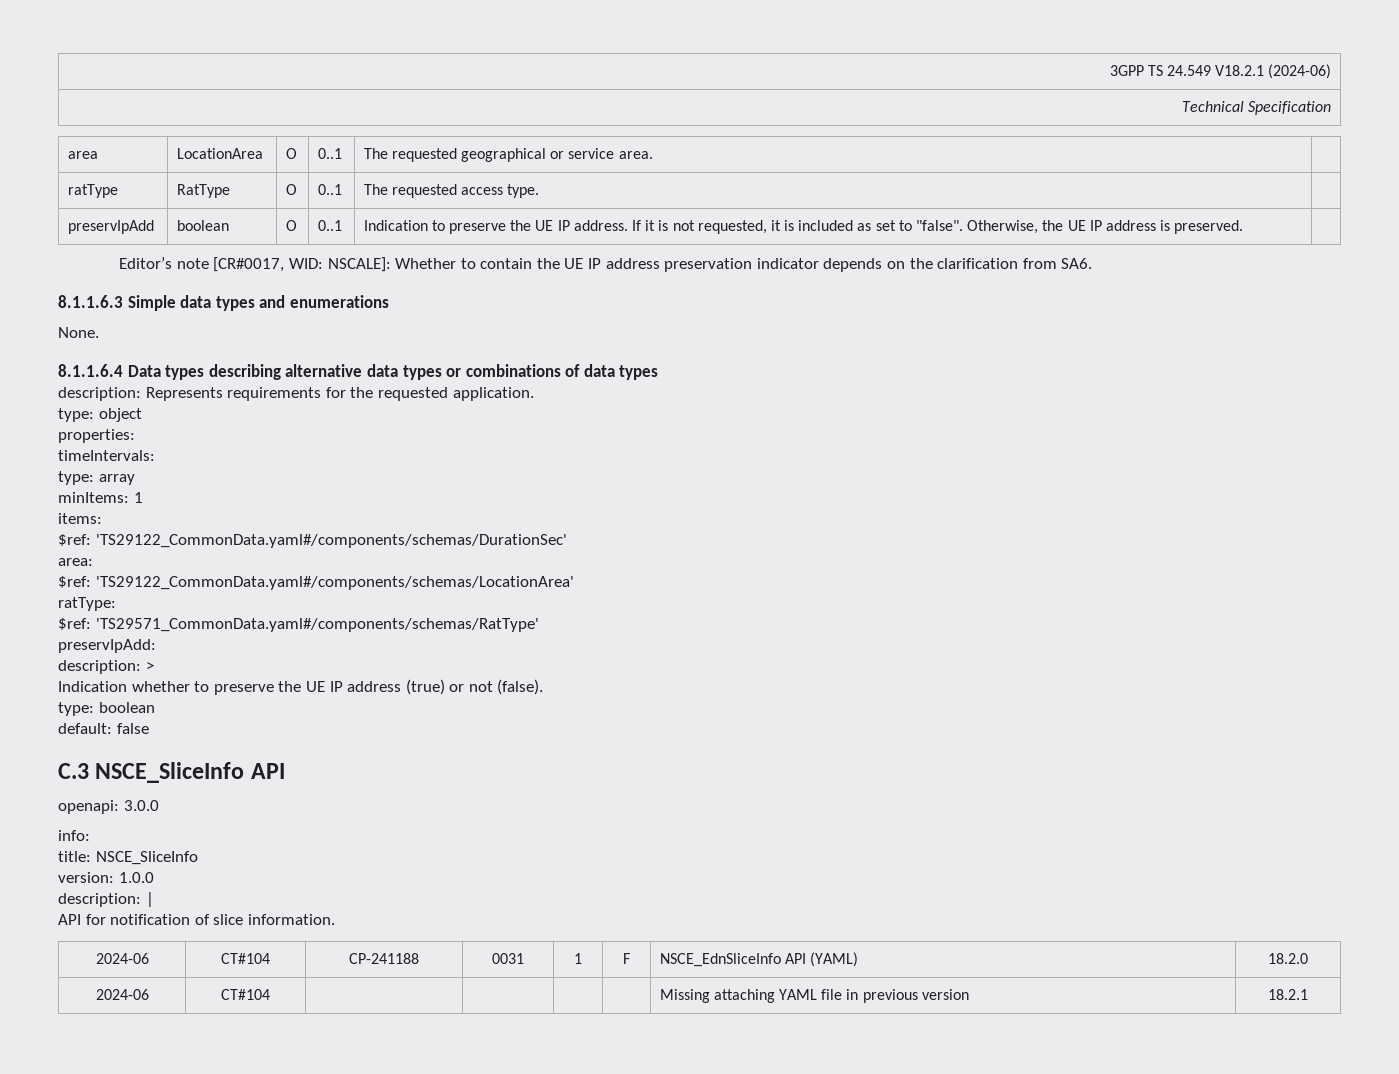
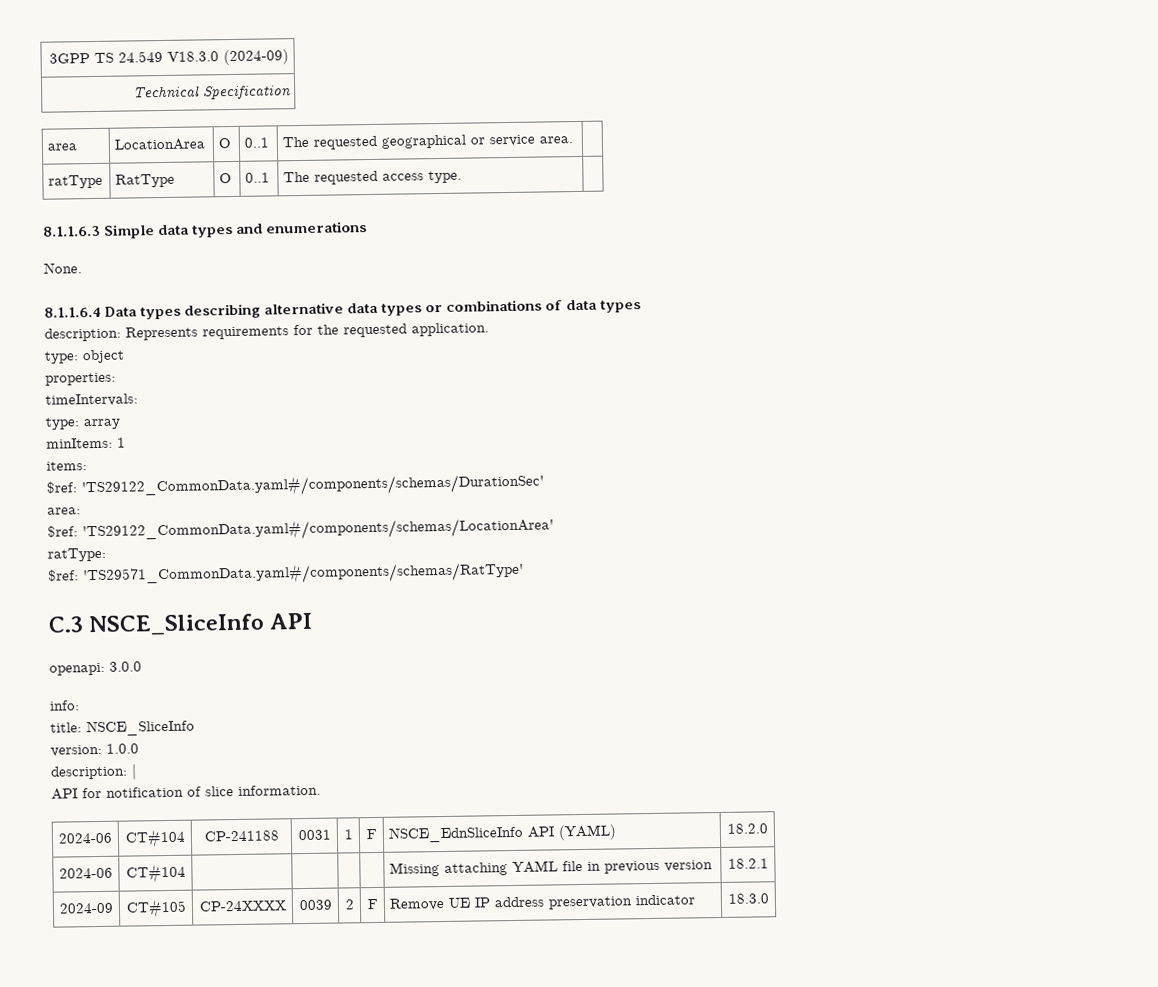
[1215,64,1332,79] V18.2.1 (2024-06) -> [166,49,289,66] V18.3.0 (2024-09)
[67,220,154,234] [176,220,229,231] [285,220,297,231] [317,220,342,231] [363,220,1244,234] [119,257,1093,272] // preservIpAdd | boolean | O | 0..1 | Indication to preserve the UE IP address. If it is not requested, it is included as set to "false". Otherwise, the UE IP address is preserved. | // Editor’s note [CR#0017, WID: NSCALE]: Whether to contain the UE IP address preservation indicator depends on the clarification from SA6. -> (463, 177) none
[58,639,156,653] [58,660,154,674] [58,679,544,695] [58,702,155,716] [58,723,149,734] // preservIpAdd: // description: > // Indication whether to preserve the UE IP address (true) or not (false). // type: boolean // default: false -> (524, 573) none
(1308, 994) none -> [59,902,114,914] [125,898,187,919] [198,900,287,912] [298,899,333,911] [344,899,354,910] [366,898,378,910] [389,894,696,911] [727,893,769,904] // 2024-09 | CT#105 | CP-24XXXX | 0039 | 2 | F | Remove UE IP address preservation indicator | 18.3.0

